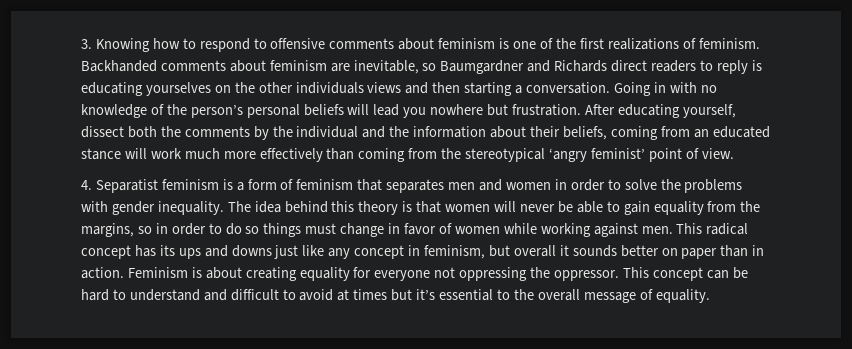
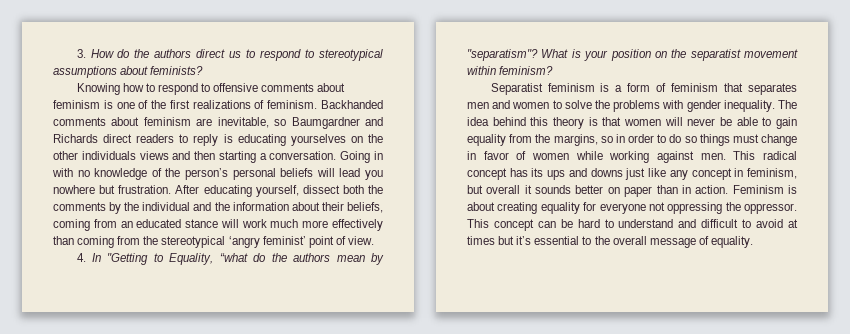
(92, 44) none -> [90,49,384,61] [53,66,204,78] How do the authors direct us to respond to stereotypical assumptions about feminists? //
(92, 185) none -> [92,253,385,265] [467,49,798,61] [467,66,554,75] In "Getting to Equality, “what do the authors mean by "separatism"? What is your position on the separatist movement within feminism? //
[554,179,605,191] in order -> (550, 105) none

